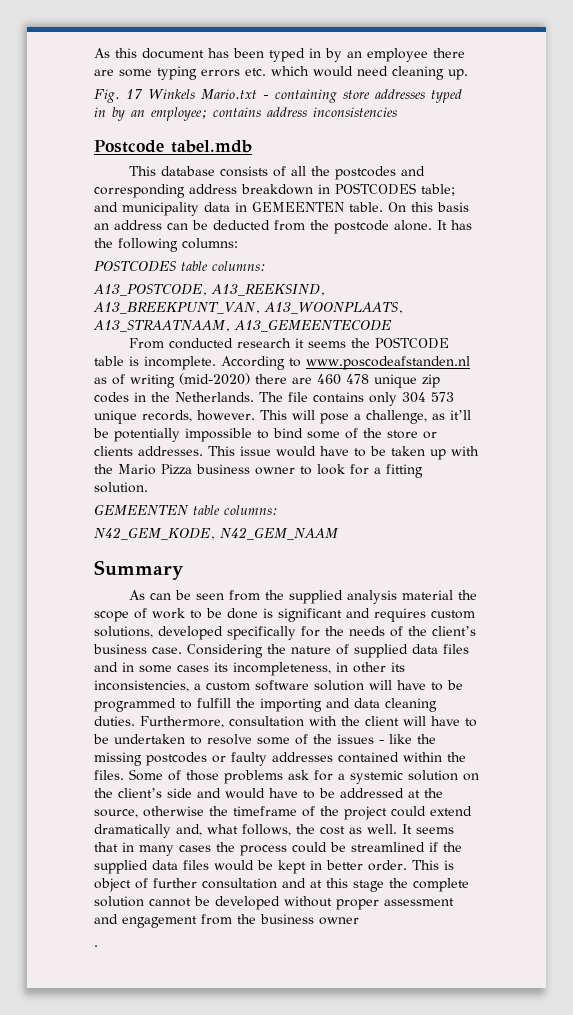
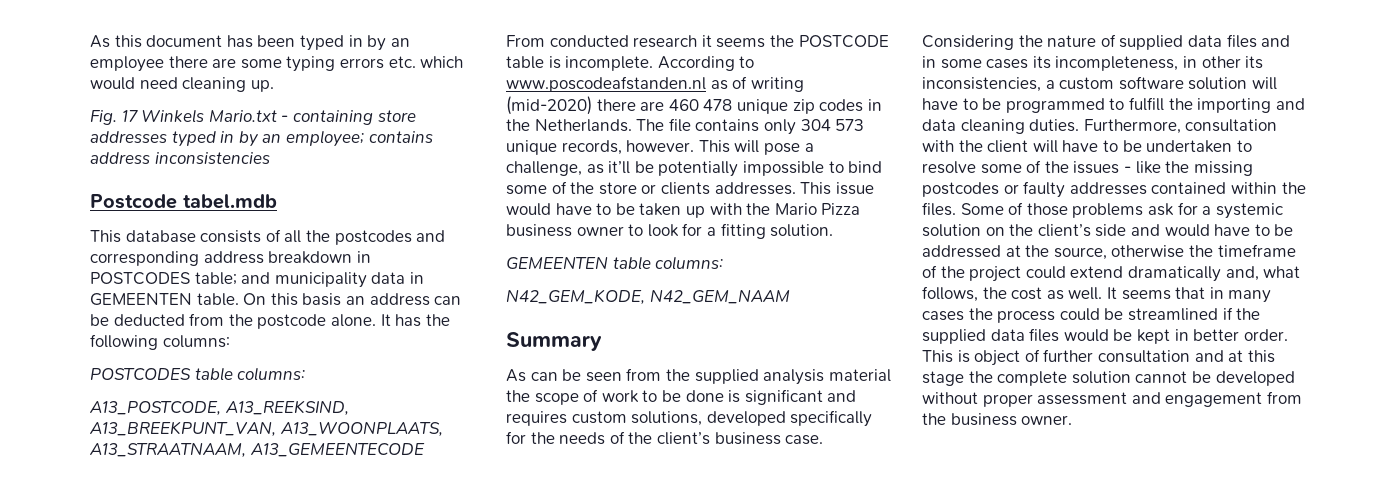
[319,917,359,925] [94,945,98,947] owner // . -> [1021,415,1073,425] owner.

